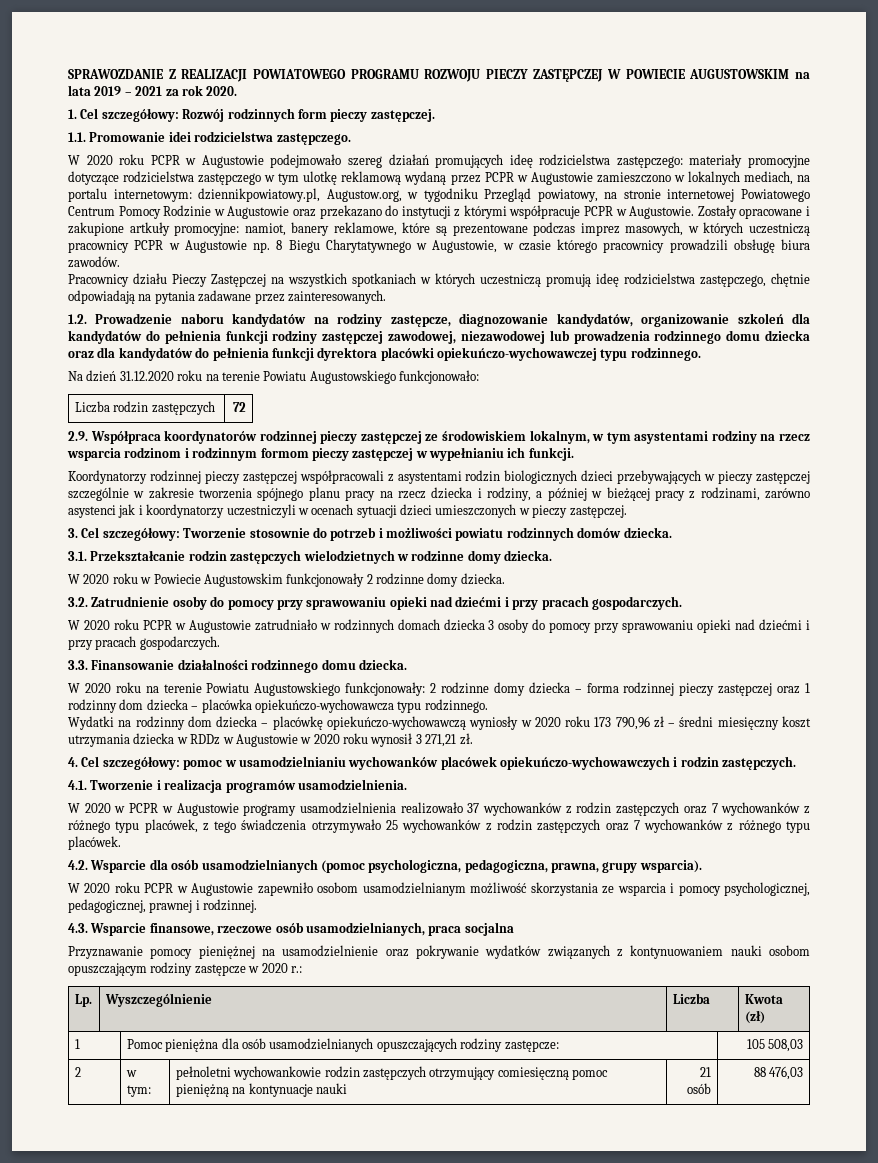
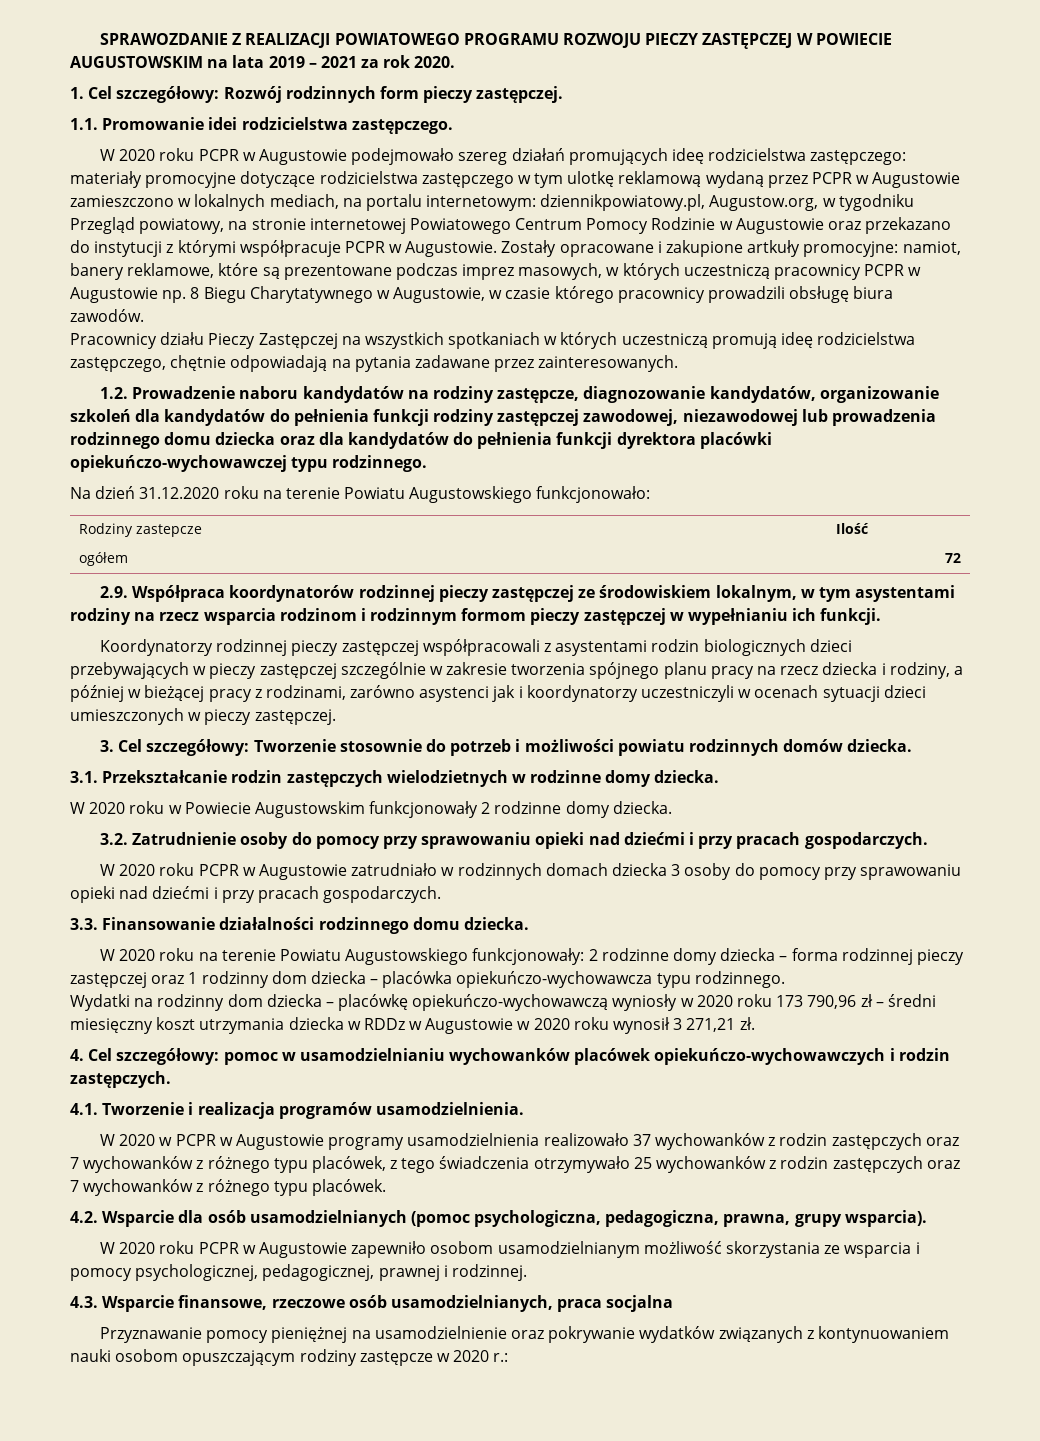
[74,401,215,415] Liczba rodzin zastępczych -> [78,523,202,537] [835,523,868,534] [78,552,128,566] Rodziny zastepcze | Ilość // ogółem
[74,994,92,1007] [104,993,212,1007] [672,993,710,1004] [744,994,783,1004] [744,1010,765,1024] [74,1039,80,1049] [126,1038,559,1052] [746,1039,804,1052] [74,1067,81,1077] [125,1070,137,1077] [126,1085,151,1097] [175,1066,609,1080] [175,1083,348,1097] [700,1067,712,1077] [687,1083,712,1094] [753,1066,804,1080] // Lp. | Wyszczególnienie | Liczba | Kwota (zł) // 1 | Pomoc pieniężna dla osób usamodzielnianych opuszczających rodziny zastępcze: | 105 508,03 // 2 | w tym: | pełnoletni wychowankowie rodzin zastępczych otrzymujący comiesięczną pomoc pieniężną na kontynuacje nauki | 21 osób | 88 476,03 -> (509, 1357) none

